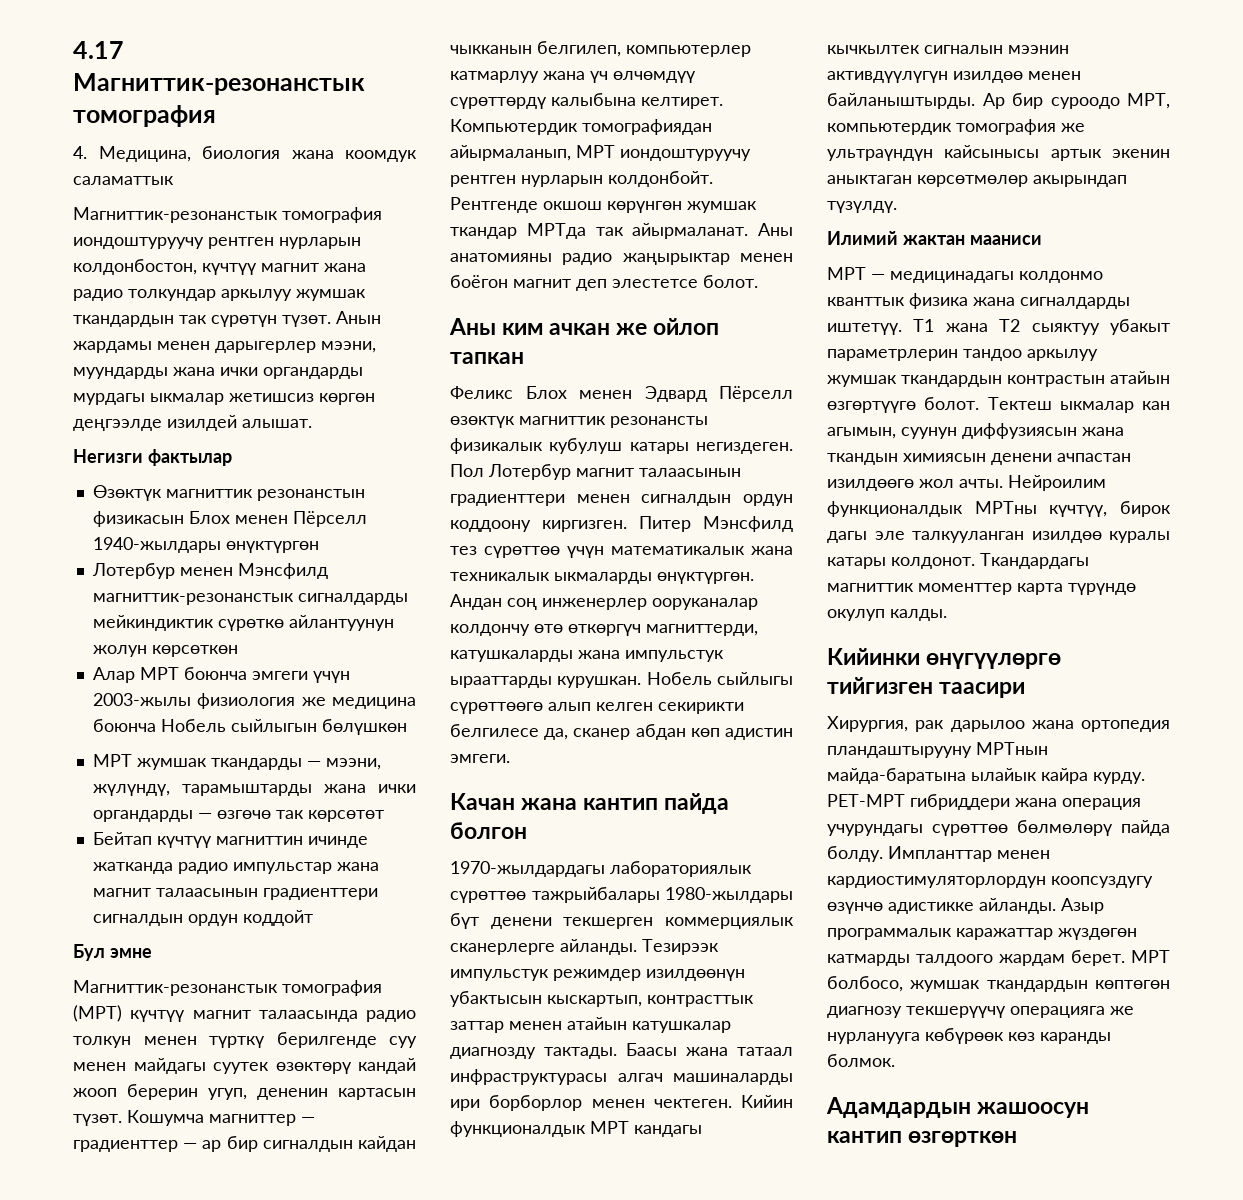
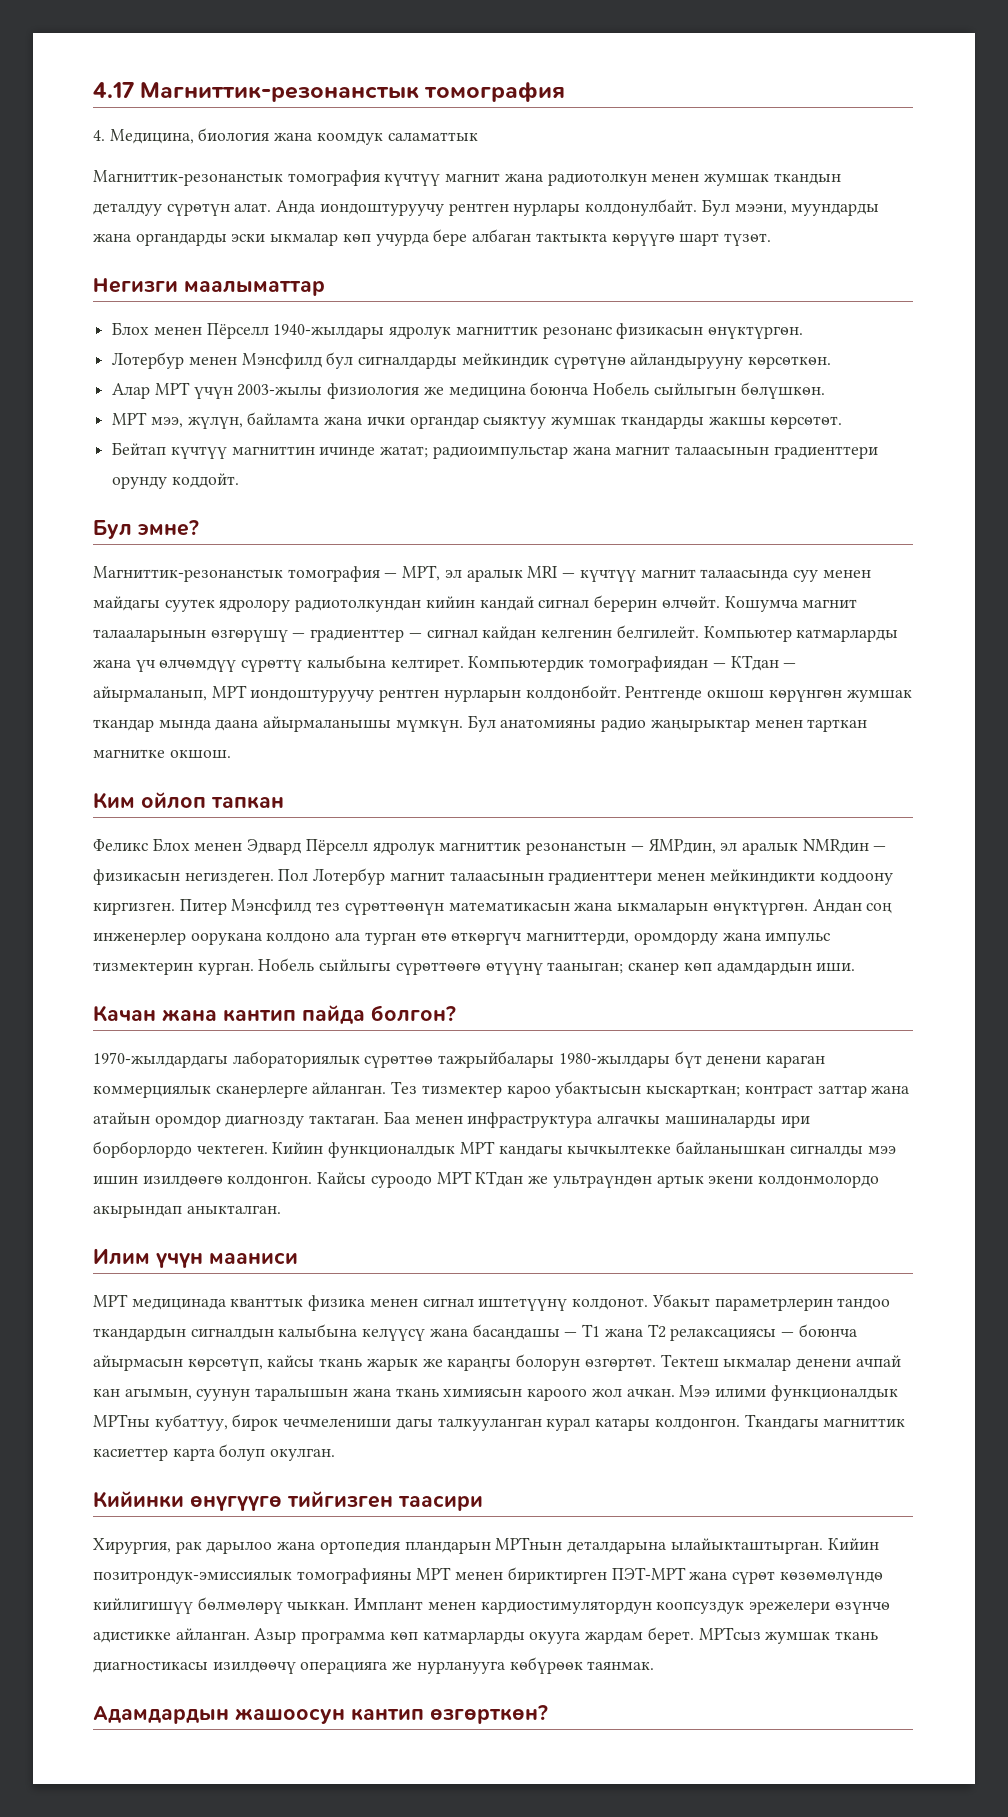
[73,237,361,249] [73,259,366,275] [73,289,366,301] [73,311,381,327] [73,341,376,353] [73,367,363,379] [73,393,375,405] [73,415,312,431] [73,449,232,466] [92,485,365,501] [92,511,367,527] [92,537,319,553] [91,563,328,579] [92,593,408,605] [92,615,394,631] [92,645,238,657] иондоштуруучу рентген нурларын колдонбостон, күчтүү магнит жана радио толкундар аркылуу жумшак ткандардын так сүрөтүн түзөт. Анын жардамы менен дарыгерлер мээни, муундарды жана ички органдарды мурдагы ыкмалар жетишсиз көргөн деңгээлде изилдей алышат. // Негизги фактылар // Өзөктүк магниттик резонанстын физикасын Блох менен Пёрселл 1940-жылдары өнүктүргөн // Лотербур менен Мэнсфилд магниттик-резонанстык сигналдарды мейкиндиктик сүрөткө айлантуунун жолун көрсөткөн -> [384,173,841,186] [93,199,880,216] [93,229,771,246] [93,278,325,296] [112,322,804,339] [112,352,832,369] күчтүү магнит жана радиотолкун менен жумшак ткандын деталдуу сүрөтүн алат. Анда иондоштуруучу рентген нурлары колдонулбайт. Бул мээни, муундарды жана органдарды эски ыкмалар көп учурда бере албаган тактыкта көрүүгө шарт түзөт. // Негизги маалыматтар // Блох менен Пёрселл 1940-жылдары ядролук магниттик резонанс физикасын өнүктүргөн. // Лотербур менен Мэнсфилд бул сигналдарды мейкиндик сүрөтүнө айландырууну көрсөткөн.
[183,667,308,680] боюнча эмгеги -> (190, 388) none
[321,719,407,735] [92,754,381,770] [92,784,416,796] [92,810,384,822] бөлүшкөн // МРТ жумшак ткандарды — мээни, жүлүндү, тарамыштарды жана ички органдарды — өзгөчө так көрсөтөт -> [740,382,825,399] [112,412,843,429] бөлүшкөн. // МРТ мээ, жүлүн, байламта жана ички органдар сыяктуу жумшак ткандарды жакшы көрсөтөт.
[92,862,332,874] жатканда радио импульстар -> [380,446,568,459] жатат; радиоимпульстар
[92,910,313,926] [73,944,152,961] [73,980,382,996] [73,1005,416,1022] [73,1032,417,1048] [73,1058,416,1074] [73,1084,416,1100] [73,1110,315,1126] [73,1136,416,1152] [450,41,751,57] [450,71,539,83] сигналдын ордун коддойт // Бул эмне // Магниттик-резонанстык томография (МРТ) күчтүү магнит талаасында радио толкун менен түрткү берилгенде суу менен майдагы суутек өзөктөрү кандай жооп берерин угуп, дененин картасын түзөт. Кошумча магниттер — градиенттер — ар бир сигналдын кайдан чыкканын белгилеп, компьютерлер катмарлуу -> [112,473,239,489] [93,520,199,539] [93,565,871,582] [93,595,858,612] [93,625,899,642] орунду коддойт. // Бул эмне? // Магниттик-резонанстык томография — МРТ, эл аралык MRI — күчтүү магнит талаасында суу менен майдагы суутек ядролору радиотолкундан кийин кандай сигнал берерин өлчөйт. Кошумча магнит талааларынын өзгөрүшү — градиенттер — сигнал кайдан келгенин белгилейт. Компьютер катмарларды
[450,97,547,109] сүрөттөрдү -> [241,659,303,672] сүрөттү
(712, 127) none -> [712,655,797,671] — КТдан —
[526,223,793,239] [450,253,793,265] [450,275,758,291] [449,318,648,335] МРТда так айырмаланат. Аны анатомияны радио жаңырыктар менен боёгон магнит деп элестетсе болот. // Аны ким ачкан же -> [158,715,868,732] [93,749,231,759] [93,792,135,809] мында даана айырмаланышы мүмкүн. Бул анатомияны радио жаңырыктар менен тарткан магнитке окшош. // Ким
[450,416,708,428] [450,438,689,454] өзөктүк магниттик резонансты физикалык кубулуш катары -> [372,838,887,855] [93,869,180,885] ядролук магниттик резонанстын — ЯМРдин, эл аралык NMRдин — физикасын
[641,494,793,506] сигналдын ордун -> [709,869,815,884] мейкиндикти
[484,546,793,558] [450,572,754,584] [450,594,758,610] [450,624,758,636] [450,650,724,662] [450,672,793,688] [450,702,744,714] [450,724,793,740] [450,754,510,763] сүрөттөө үчүн математикалык жана техникалык ыкмаларды өнүктүргөн. Андан соң инженерлер ооруканалар колдончу өтө өткөргүч магниттерди, катушкаларды жана импульстук ырааттарды курушкан. Нобель сыйлыгы сүрөттөөгө алып келген секирикти белгилесе да, сканер абдан көп адистин эмгеги. -> [344,899,893,915] [93,932,831,945] [93,958,856,975] сүрөттөөнүн математикасын жана ыкмаларын өнүктүргөн. Андан соң инженерлер оорукана колдоно ала турган өтө өткөргүч магниттерди, оромдорду жана импульс тизмектерин курган. Нобель сыйлыгы сүрөттөөгө өтүүнү тааныган; сканер көп адамдардын иши.
[450,822,527,839] болгон -> [371,1005,456,1022] болгон?
[563,917,654,929] текшерген -> [766,1055,826,1068] караган
[560,939,719,955] [450,969,745,981] [450,991,754,1007] [450,1017,731,1033] [450,1043,793,1059] [450,1069,793,1085] [450,1095,645,1111] айланды. Тезирээк импульстук режимдер изилдөөнүн убактысын кыскартып, контрасттык заттар менен атайын катушкалар диагнозду тактады. Баасы жана татаал инфраструктурасы алгач машиналарды ири борборлор менен -> [312,1081,910,1098] [93,1111,810,1128] [93,1141,192,1158] айланган. Тез тизмектер кароо убактысын кыскарткан; контраст заттар жана атайын оромдор диагнозду тактаган. Баа менен инфраструктура алгачкы машиналарды ири борборлордо
[827,45,1069,54] [827,71,1081,83] [827,93,1170,109] [827,119,1085,135] [827,145,1170,161] [827,175,1127,187] [827,201,897,213] [827,231,1042,245] [827,267,1103,283] [827,293,1130,309] [827,319,1170,335] [827,349,1098,361] [827,371,1170,387] [827,397,1170,413] [827,423,1124,439] [827,453,1131,465] [827,475,1106,491] [827,501,1171,517] [827,531,1170,543] [827,553,1089,569] [827,583,1136,595] [827,609,947,621] кычкылтек сигналын мээнин активдүүлүгүн изилдөө менен байланыштырды. Ар бир суроодо МРТ, компьютердик томография же ультраүндүн кайсынысы артык экенин аныктаган көрсөтмөлөр акырындап түзүлдү. // Илимий жактан мааниси // МРТ — медицинадагы колдонмо кванттык физика жана сигналдарды иштетүү. T1 жана T2 сыяктуу убакыт параметрлерин тандоо аркылуу жумшак ткандардын контрастын атайын өзгөртүүгө болот. Тектеш ыкмалар кан агымын, суунун диффузиясын жана ткандын химиясын денени ачпастан изилдөөгө жол ачты. Нейроилим функционалдык МРТны күчтүү, бирок дагы эле талкууланган изилдөө куралы катары колдонот. Ткандардагы магниттик моменттер карта түрүндө окулуп калды. -> [567,1141,896,1157] [93,1171,879,1188] [93,1205,281,1218] [93,1248,298,1268] [93,1294,891,1311] [93,1324,857,1341] [93,1354,901,1371] [93,1385,898,1401] [93,1414,906,1431] [93,1444,336,1461] кычкылтекке байланышкан сигналды мээ ишин изилдөөгө колдонгон. Кайсы суроодо МРТ КТдан же ультраүндөн артык экени колдонмолордо акырындап аныкталган. // Илим үчүн мааниси // МРТ медицинада кванттык физика менен сигнал иштетүүнү колдонот. Убакыт параметрлерин тандоо ткандардын сигналдын калыбына келүүсү жана басаңдашы — T1 жана T2 релаксациясы — боюнча айырмасын көрсөтүп, кайсы ткань жарык же караңгы болорун өзгөртөт. Тектеш ыкмалар денени ачпай кан агымын, суунун таралышын жана ткань химиясын кароого жол ачкан. Мээ илими функционалдык МРТны кубаттуу, бирок чечмелениши дагы талкууланган курал катары колдонгон. Ткандагы магниттик касиеттер карта болуп окулган.
[926,653,1062,669] өнүгүүлөргө -> [190,1496,282,1511] өнүгүүгө
[827,742,1048,758] [827,768,1145,784] [827,794,1141,810] [827,820,1170,836] [827,846,1050,862] [827,876,1153,888] [827,898,1104,914] [827,928,1137,940] [827,950,1170,966] [827,976,1170,992] [827,1006,1006,1018] пландаштырууну МРТнын майда-баратына ылайык кайра курду. PET-МРТ гибриддери жана операция учурундагы сүрөттөө бөлмөлөрү пайда болду. Импланттар менен кардиостимуляторлордун коопсуздугу өзүнчө адистикке айланды. Азыр программалык каражаттар жүздөгөн катмарды талдоого жардам берет. МРТ болбосо, жумшак ткандардын көптөгөн диагнозу текшерүүчү -> [404,1537,879,1554] [93,1567,883,1584] [93,1597,890,1614] [93,1627,878,1644] [93,1661,296,1674] пландарын МРТнын деталдарына ылайыкташтырган. Кийин позитрондук-эмиссиялык томографияны МРТ менен бириктирген ПЭТ-МРТ жана сүрөт көзөмөлүндө кийлигишүү бөлмөлөрү чыккан. Имплант менен кардиостимулятордун коопсуздук эрежелери өзүнчө адистикке айланган. Азыр программа көп катмарларды окууга жардам берет. МРТсыз жумшак ткань диагностикасы изилдөөчү
[1008,1032,1111,1044] [827,1054,895,1067] көз каранды болмок. -> [587,1661,655,1670] таянмак.
[908,1131,1018,1147] өзгөрткөн -> [430,1705,548,1724] өзгөрткөн?

